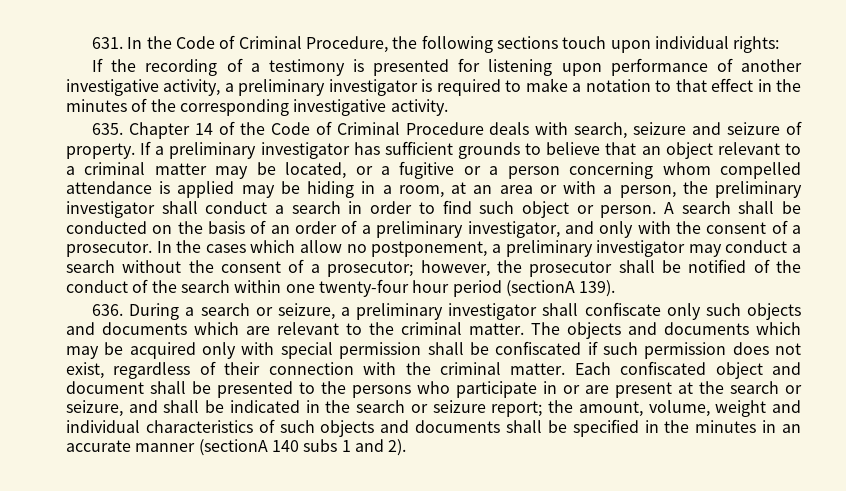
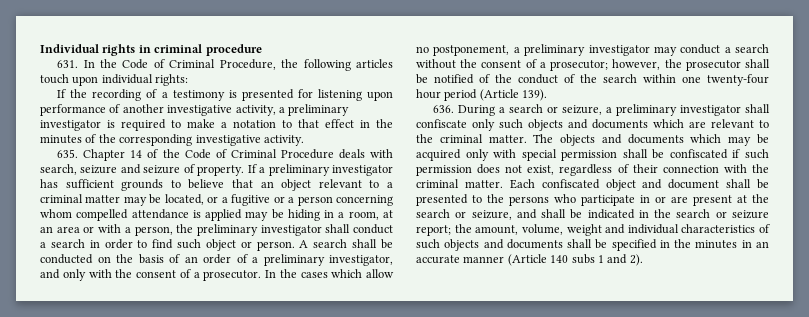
(92, 43) none -> [40,44,262,56] Individual rights in criminal procedure //
[497,36,559,49] sections -> [356,59,393,68] articles
[505,280,575,297] (sectionA -> [479,89,519,101] (Article
[198,439,268,456] (sectionA -> [507,254,547,266] (Article

